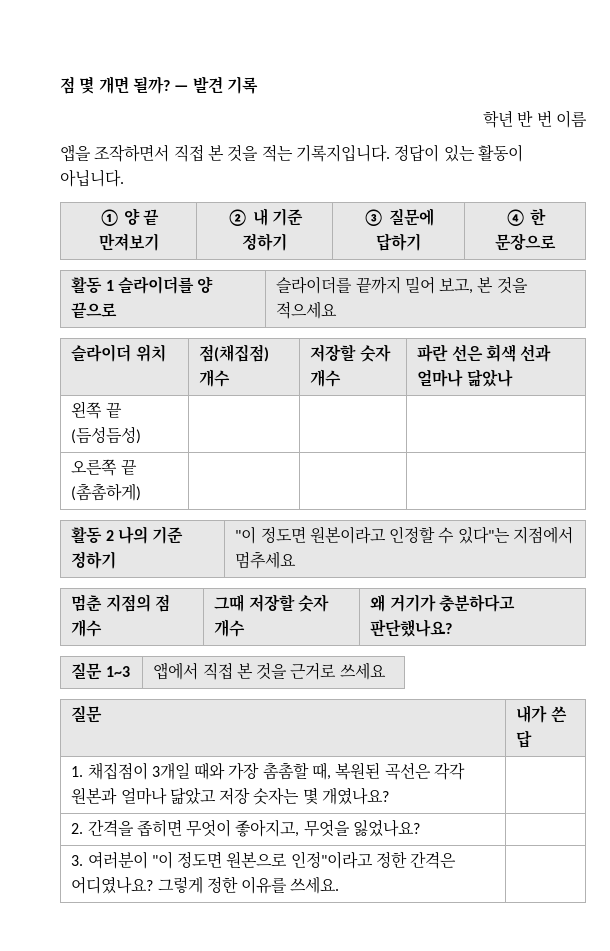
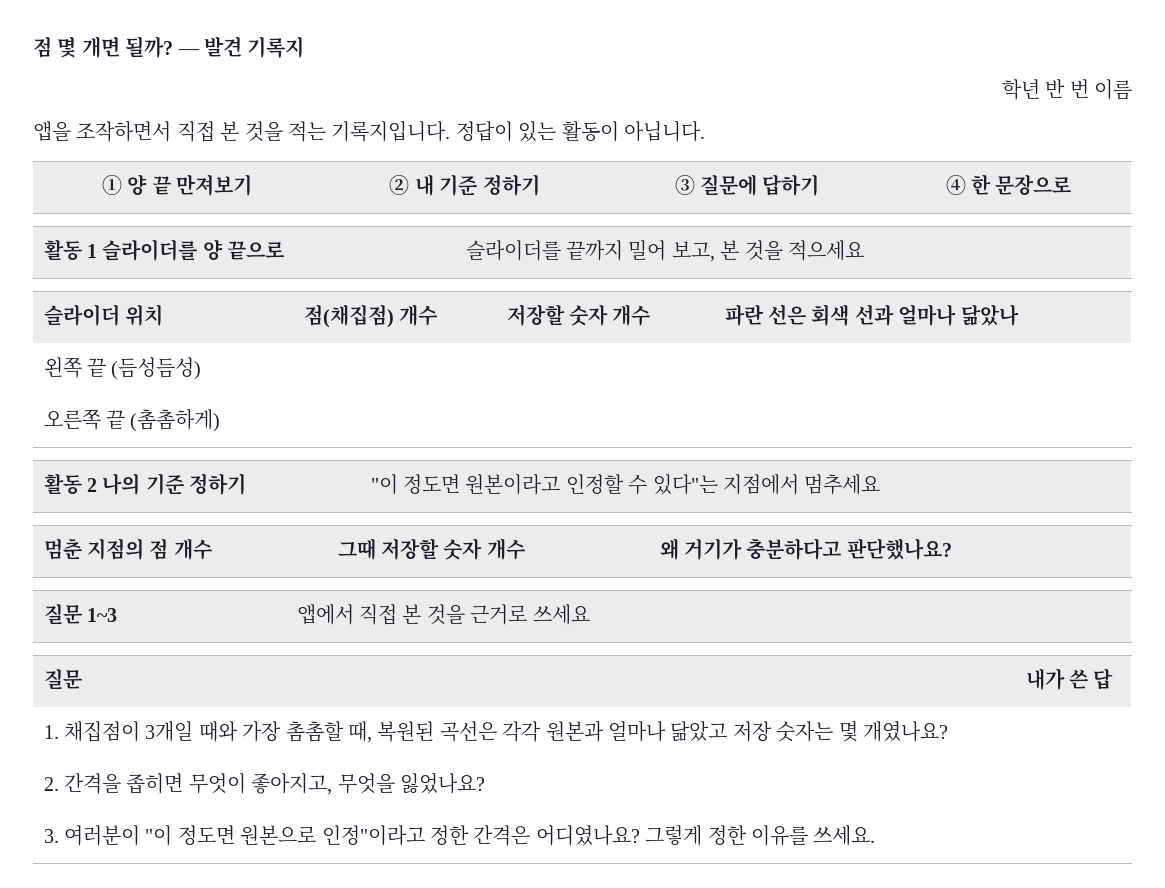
[226,76,258,94] 기록 -> [247,36,305,58] 기록지

